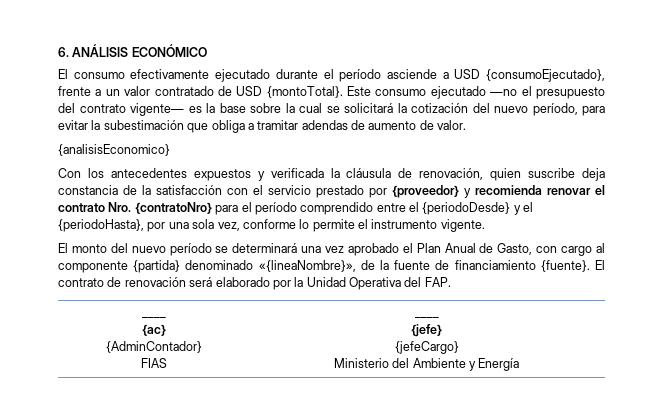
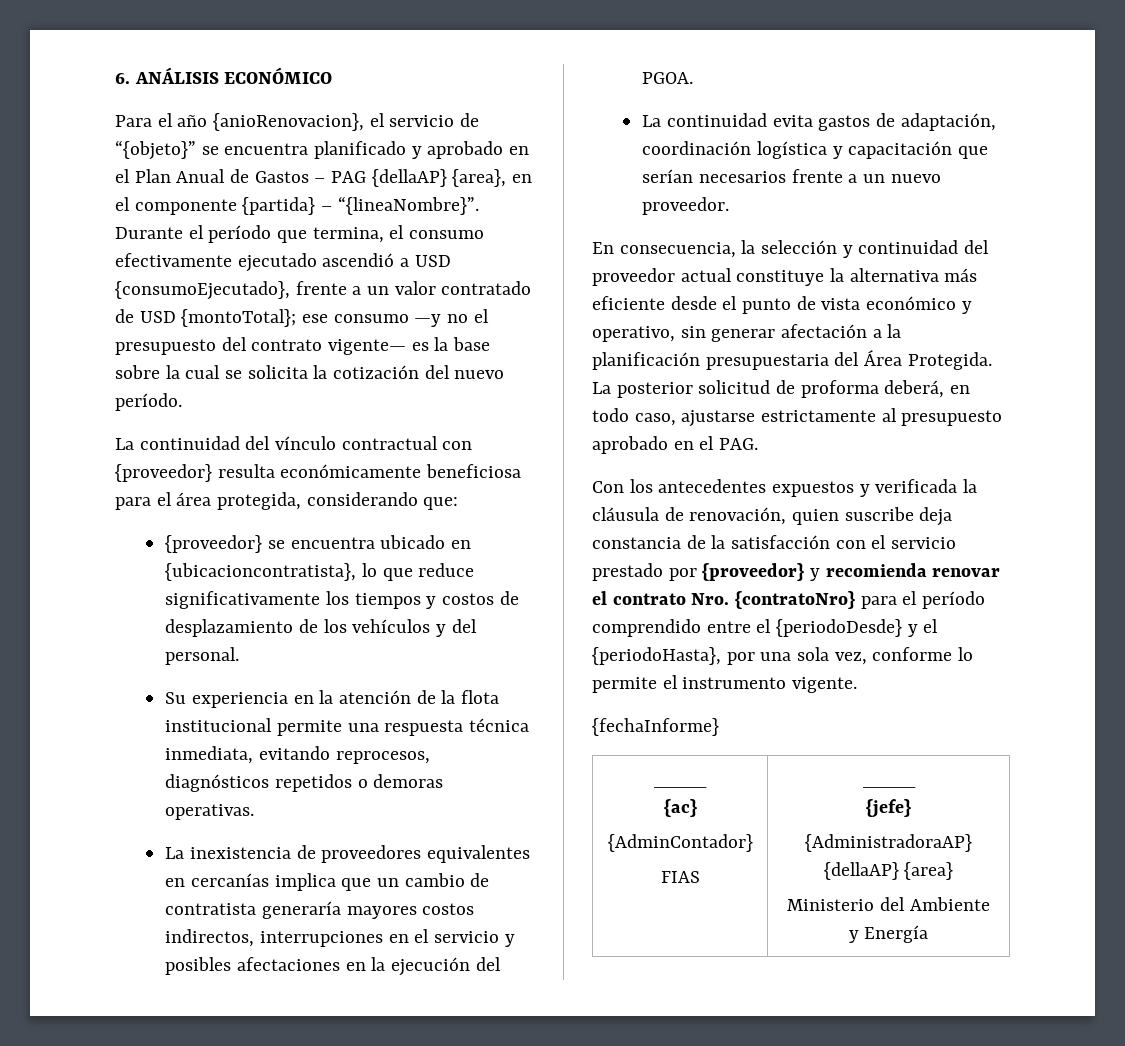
[58,69,437,82] El consumo efectivamente ejecutado durante el período asciende -> [115,113,480,131] [115,140,530,160] [115,169,533,187] [115,196,479,215] [115,225,485,243] [115,253,395,272] Para el año {anioRenovacion}, el servicio de “{objeto}” se encuentra planificado y aprobado en el Plan Anual de Gastos – PAG {dellaAP} {area}, en el componente {partida} – “{lineaNombre}”. Durante el período que termina, el consumo efectivamente ejecutado ascendió
[266,86,518,99] {montoTotal}. Este consumo ejecutado —no -> [181,309,469,327] {montoTotal}; ese consumo —y no
[344,103,393,113] solicitará -> [247,365,308,379] solicita
[532,103,605,116] [58,120,467,133] [58,144,170,156] período, para evitar la subestimación que obliga a tramitar adendas de aumento de valor. // {analisisEconomico} -> [115,393,182,411] [115,436,473,450] [115,464,522,482] [115,492,459,510] [165,535,471,553] [165,563,475,581] [165,591,519,609] [165,619,477,637] [165,647,240,665] [165,690,499,708] [165,718,529,736] [165,746,430,764] [165,774,444,792] [165,804,255,820] [165,845,530,863] [165,873,490,891] [165,901,475,919] [165,929,515,947] [165,957,501,976] [642,72,694,84] [642,113,996,131] [642,141,988,159] [642,169,941,183] [642,197,730,215] [592,240,990,258] [592,268,978,286] [592,296,972,314] [592,324,902,342] [592,350,992,370] [592,380,971,398] [592,408,1003,427] [592,436,759,454] período. // La continuidad del vínculo contractual con {proveedor} resulta económicamente beneficiosa para el área protegida, considerando que: // {proveedor} se encuentra ubicado en {ubicacioncontratista}, lo que reduce significativamente los tiempos y costos de desplazamiento de los vehículos y del personal. // Su experiencia en la atención de la flota institucional permite una respuesta técnica inmediata, evitando reprocesos, diagnósticos repetidos o demoras operativas. // La inexistencia de proveedores equivalentes en cercanías implica que un cambio de contratista generaría mayores costos indirectos, interrupciones en el servicio y posibles afectaciones en la ejecución del PGOA. // La continuidad evita gastos de adaptación, coordinación logística y capacitación que serían necesarios frente a un nuevo proveedor. // En consecuencia, la selección y continuidad del proveedor actual constituye la alternativa más eficiente desde el punto de vista económico y operativo, sin generar afectación a la planificación presupuestaria del Área Protegida. La posterior solicitud de proforma deberá, en todo caso, ajustarse estrictamente al presupuesto aprobado en el PAG.
[58,243,605,256] [58,260,605,273] [58,277,451,290] El monto del nuevo período se determinará una vez aprobado el Plan Anual de Gasto, con cargo al componente {partida} denominado «{lineaNombre}», de la fuente de financiamiento {fuente}. El contrato de renovación será elaborado por la Unidad Operativa del FAP. -> [592,718,719,736] {fechaInforme}
[394,341,459,354] {jefeCargo} -> [805,834,972,852] [823,862,954,880] {AdministradoraAP} {dellaAP} {area}

